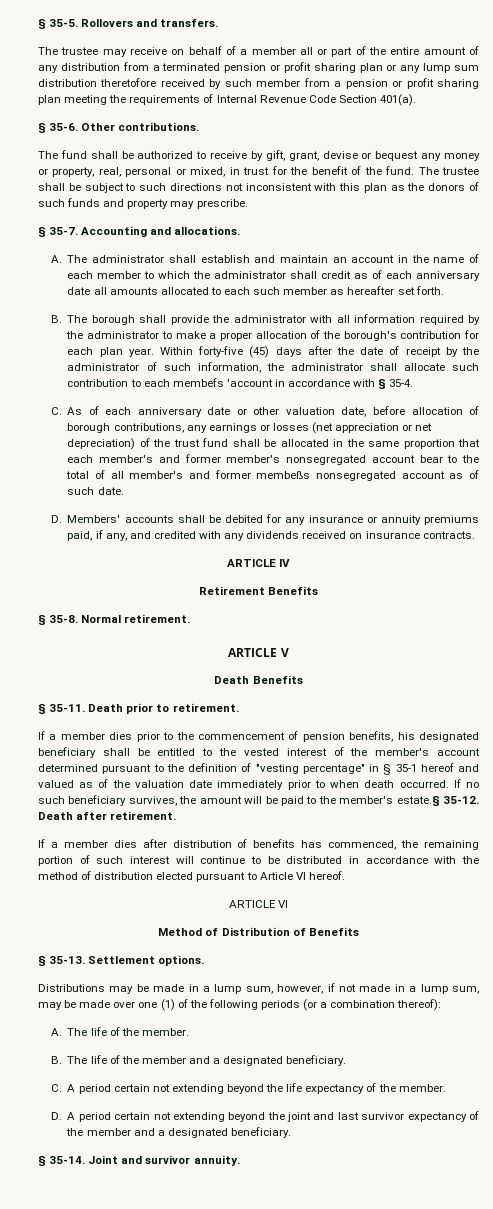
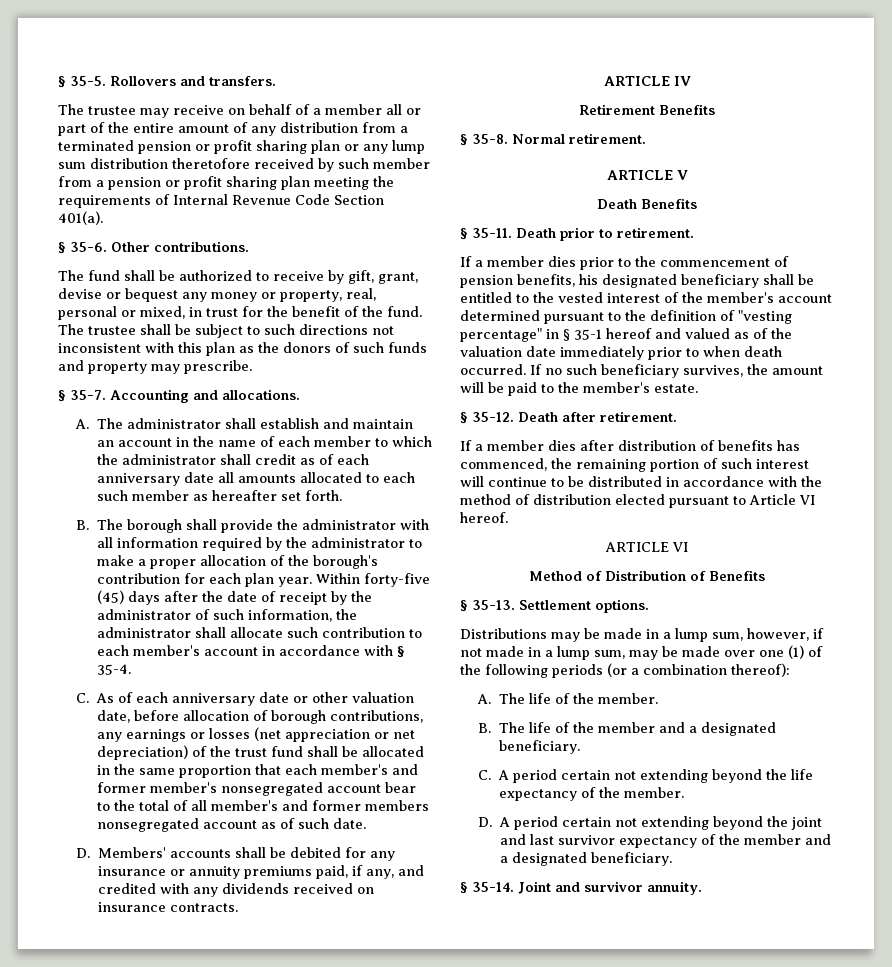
[172,378,273,387] membefs 'account -> [132,645,258,656] member's account
[256,471,311,479] membeßs -> [364,800,429,811] members
[396,796,440,806] estate.§ -> [654,384,698,393] [460,412,468,424] estate. // §

